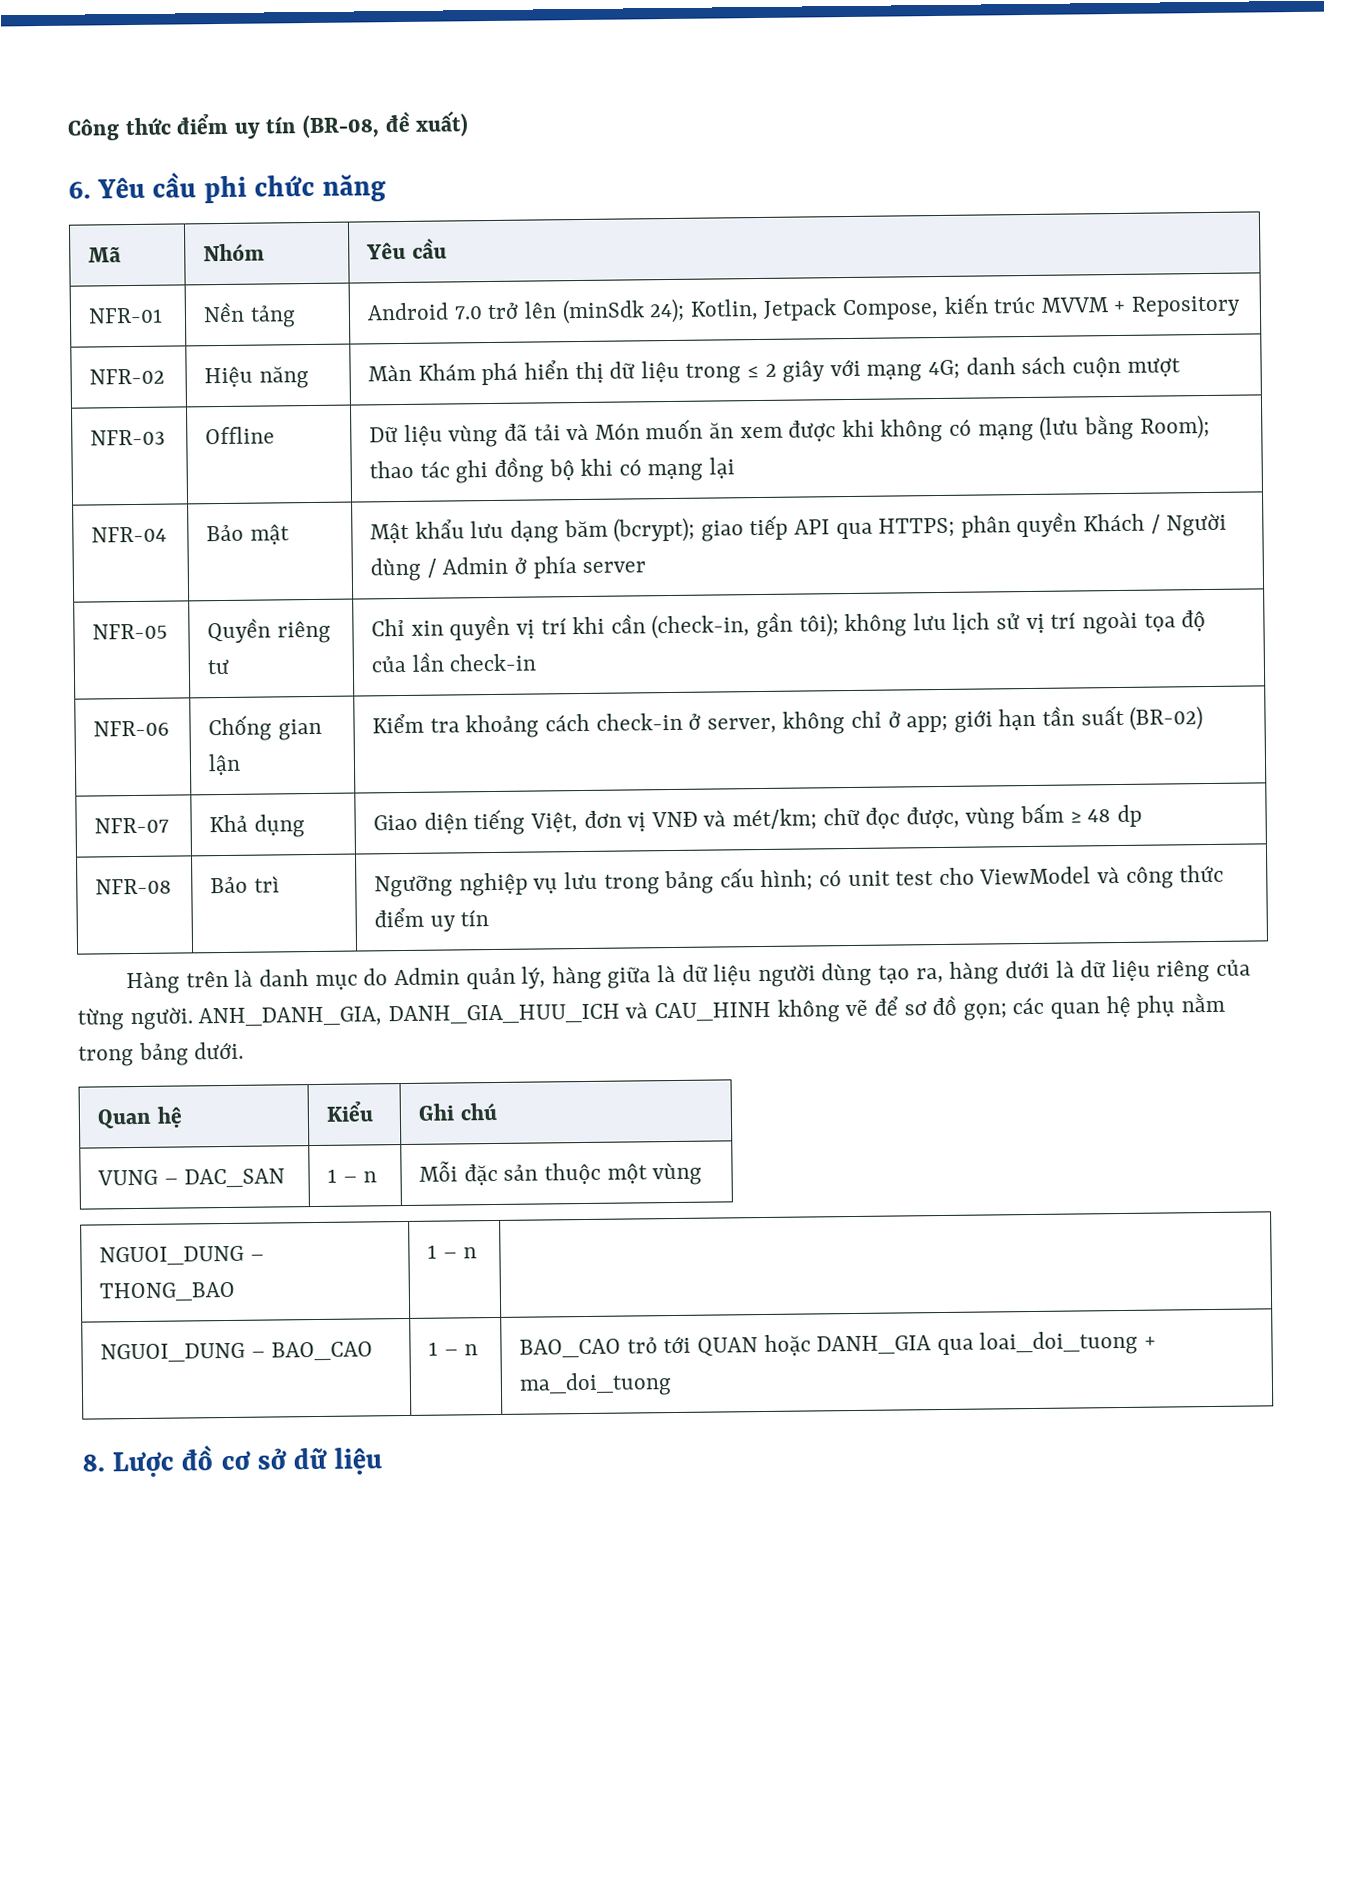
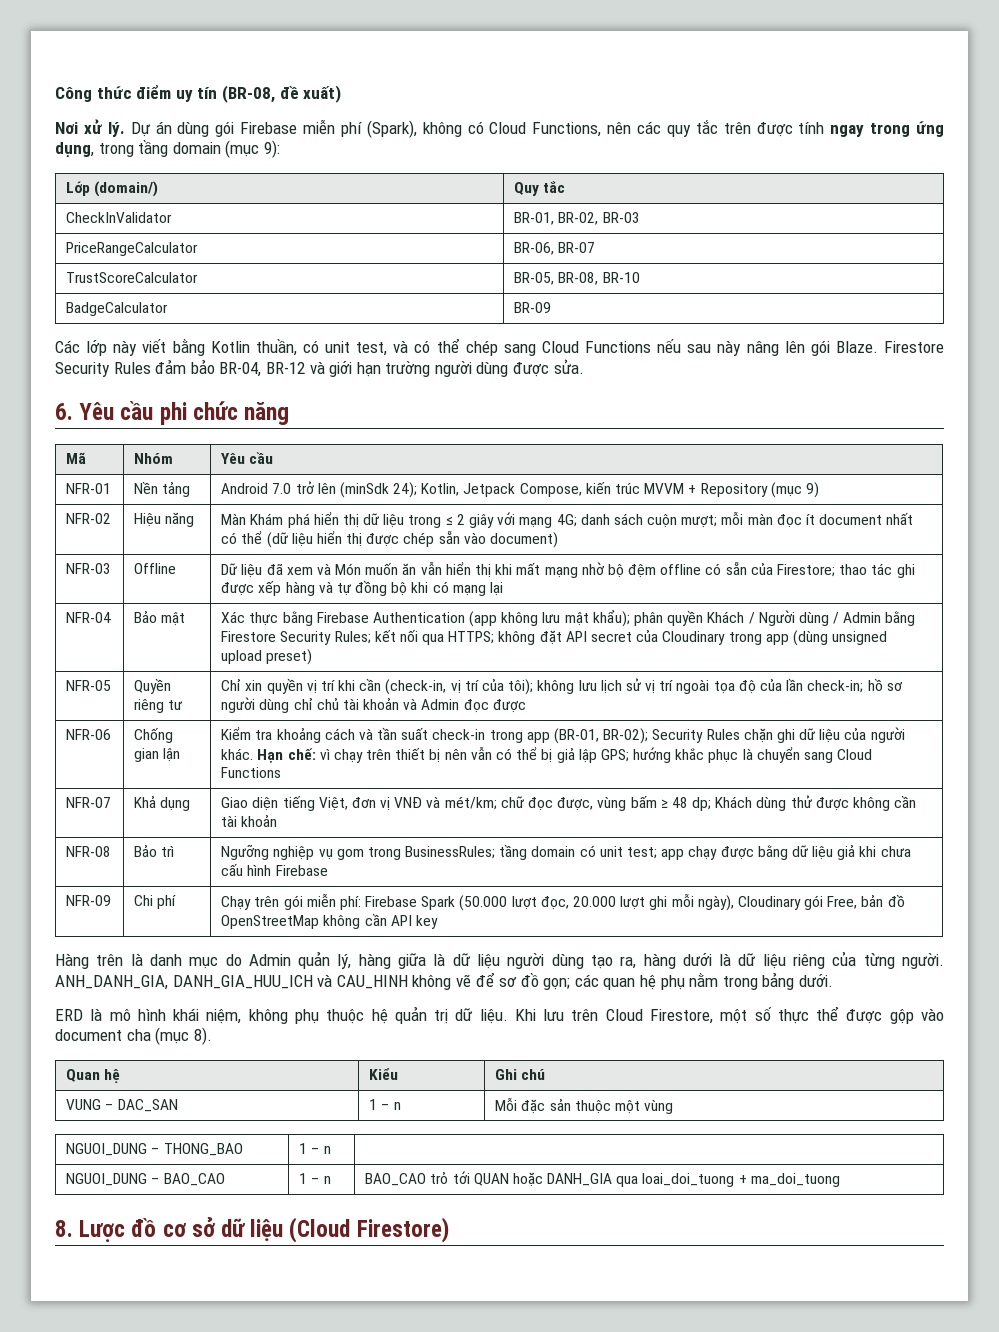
(469, 124) none -> [55,119,944,138] [55,140,280,158] [66,181,159,197] [514,181,566,196] [66,212,173,223] [514,212,640,225] [66,242,199,256] [514,242,596,255] [66,272,199,283] [514,272,640,285] [66,302,169,316] [514,302,552,313] [55,338,944,356] [55,359,584,377] // Nơi xử lý. Dự án dùng gói Firebase miễn phí (Spark), không có Cloud Functions, nên các quy tắc trên được tính ngay trong ứng dụng, trong tầng domain (mục 9): // Lớp (domain/) | Quy tắc // CheckInValidator | BR-01, BR-02, BR-03 // PriceRangeCalculator | BR-06, BR-07 // TrustScoreCalculator | BR-05, BR-08, BR-10 // BadgeCalculator | BR-09 // Các lớp này viết bằng Kotlin thuần, có unit test, và có thể chép sang Cloud Functions nếu sau này nâng lên gói Blaze. Firestore Security Rules đảm bảo BR-04, BR-12 và giới hạn trường người dùng được sửa.
(1242, 306) none -> [770,482,819,498] (mục 9)
[1126,357,1181,377] mượt -> [681,511,914,528] [221,530,558,548] mượt; mỗi màn đọc ít document nhất có thể (dữ liệu hiển thị được chép sẵn vào document)
[448,423,561,448] vùng đã tải -> [266,563,313,575] đã xem
[739,414,1210,443] [369,460,489,484] xem được khi không có mạng (lưu bằng Room); thao tác ghi -> [420,561,915,578] [221,580,352,596] vẫn hiển thị khi mất mạng nhờ bộ đệm offline có sẵn của Firestore; thao tác ghi được xếp hàng và tự
[370,515,956,544] Mật khẩu lưu dạng băm (bcrypt); giao tiếp API qua HTTPS; -> [221,610,630,627] Xác thực bằng Firebase Authentication (app không lưu mật khẩu);
[513,556,647,579] ở phía server -> [885,611,916,626] [221,629,888,646] [221,649,313,665] bằng Firestore Security Rules; kết nối qua HTTPS; không đặt API secret của Cloudinary trong app (dùng unsigned upload preset)
[756,612,794,639] gần -> [450,679,504,694] vị trí của
[449,653,537,672] check-in -> [807,678,903,693] [221,697,526,713] check-in; hồ sơ người dùng chỉ chủ tài khoản và Admin đọc được
[595,705,1204,735] check-in ở server, không chỉ ở app; giới hạn tần suất (BR-02) -> [358,727,905,744] [221,746,873,763] [221,767,282,778] và tần suất check-in trong app (BR-01, BR-02); Security Rules chặn ghi dữ liệu của người khác. Hạn chế: vì chạy trên thiết bị nên vẫn có thể bị giả lập GPS; hướng khắc phục là chuyển sang Cloud Functions
[1116,804,1142,828] dp -> [692,795,917,811] [221,815,278,827] dp; Khách dùng thử được không cần tài khoản
[563,864,1225,895] [374,907,490,932] lưu trong bảng cấu hình; có unit test cho ViewModel và công thức điểm uy tín -> [336,844,911,860] [221,863,328,876] [66,895,112,906] [134,895,177,909] [221,893,905,911] [221,913,438,929] gom trong BusinessRules; tầng domain có unit test; app chạy được bằng dữ liệu giả khi chưa cấu hình Firebase // NFR-09 | Chi phí | Chạy trên gói miễn phí: Firebase Spark (50.000 lượt đọc, 20.000 lượt ghi mỗi ngày), Cloudinary gói Free, bản đồ OpenStreetMap không cần API key
(245, 1050) none -> [55,1006,944,1024] [55,1027,212,1045] // ERD là mô hình khái niệm, không phụ thuộc hệ quản trị dữ liệu. Khi lưu trên Cloud Firestore, một số thực thể được gộp vào document cha (mục 8).
(383, 1461) none -> [289,1217,449,1243] (Cloud Firestore)

